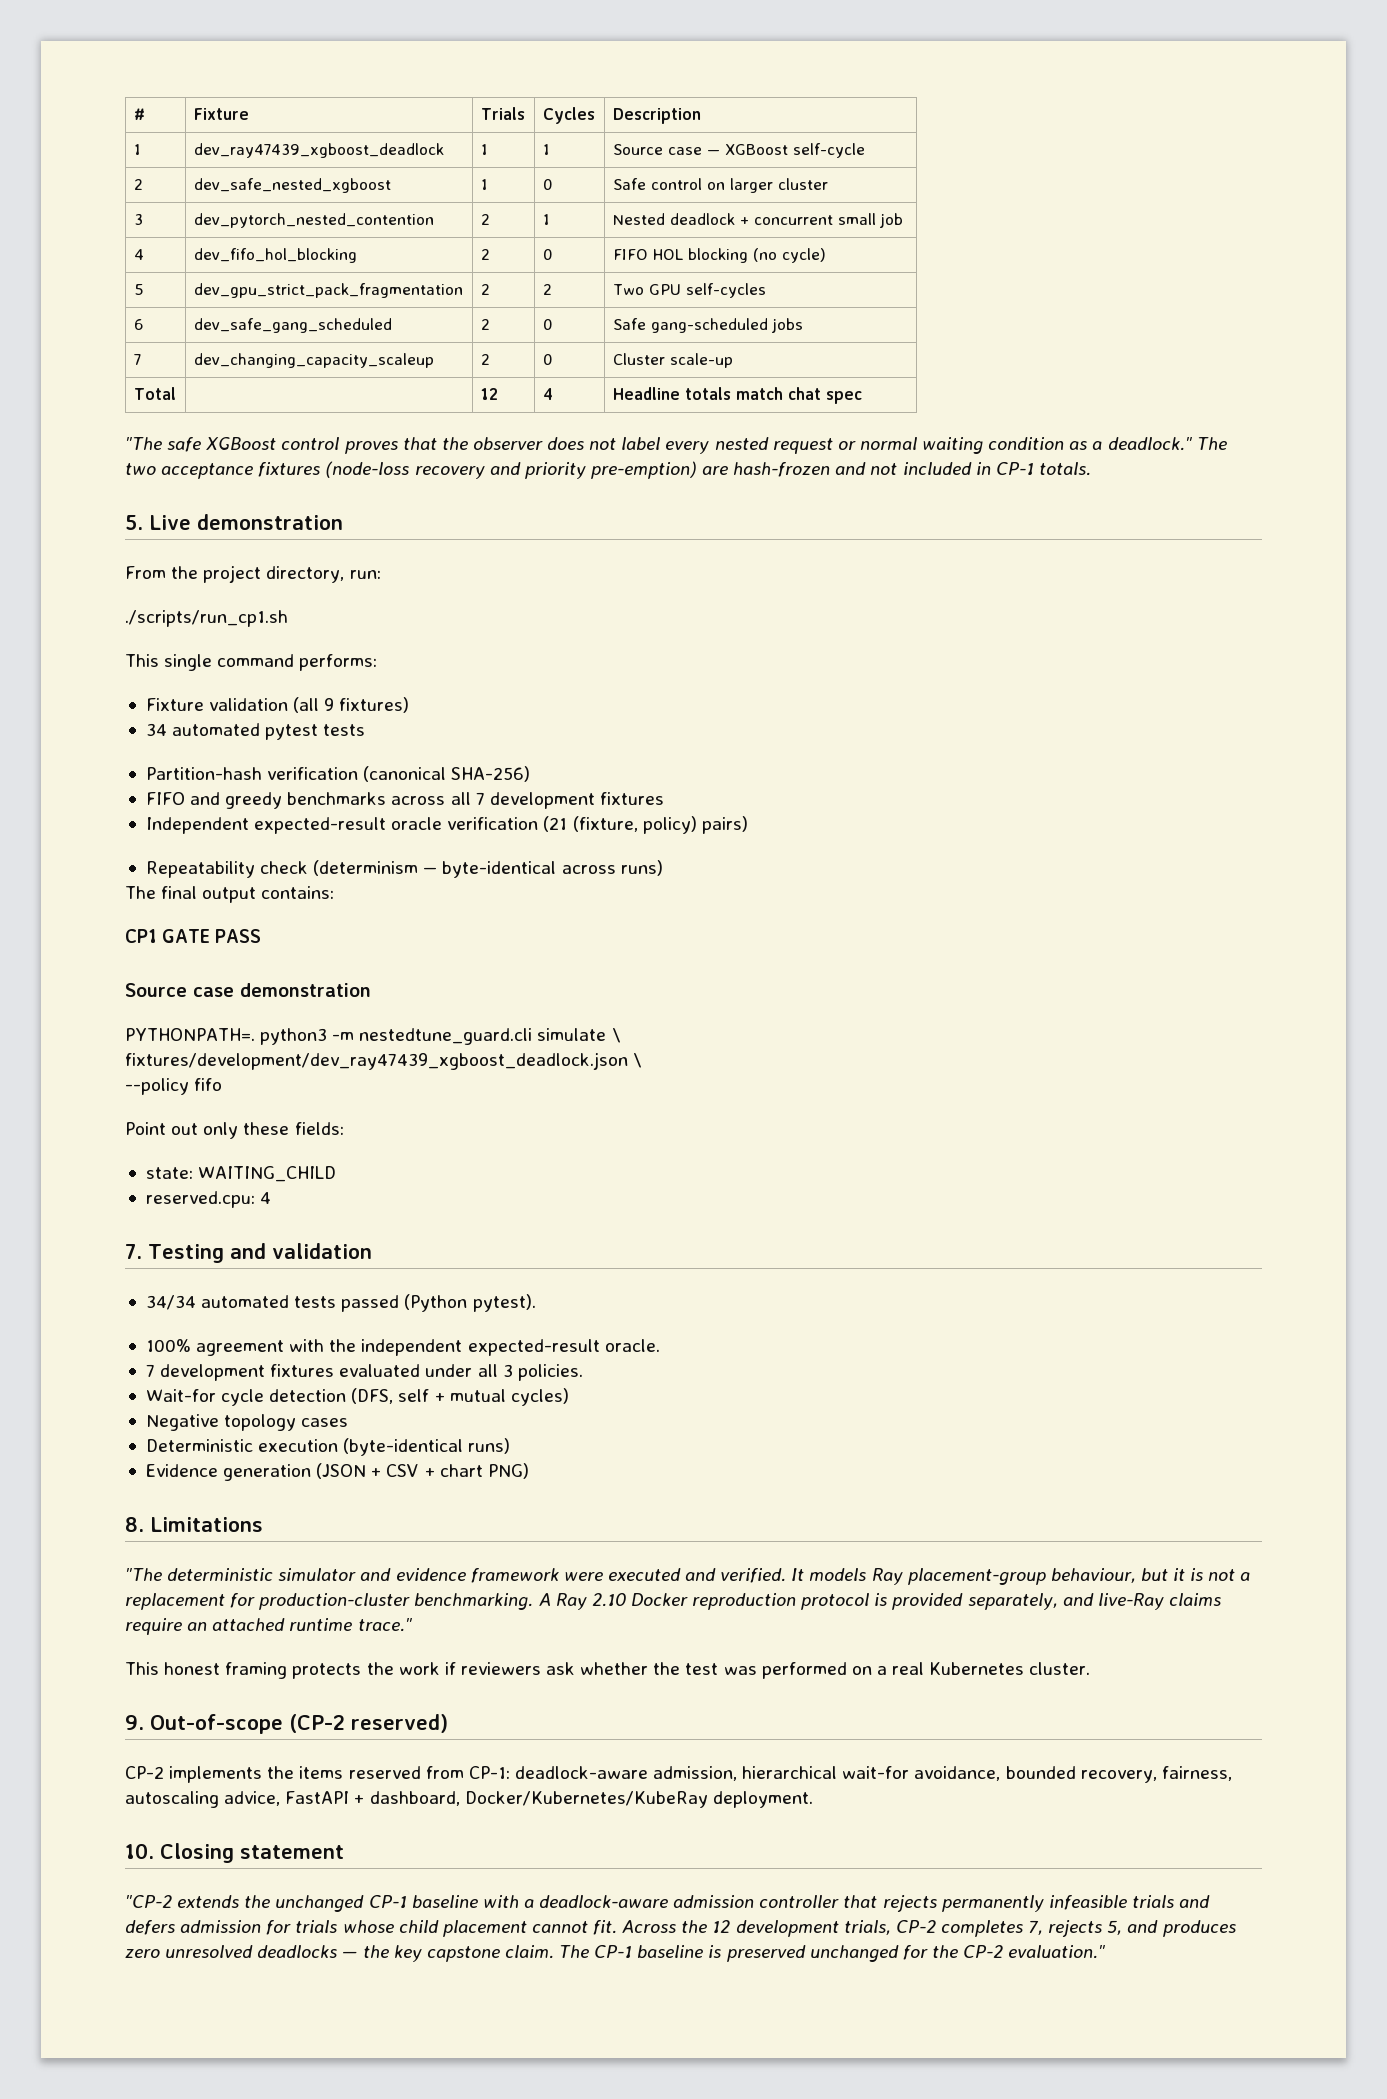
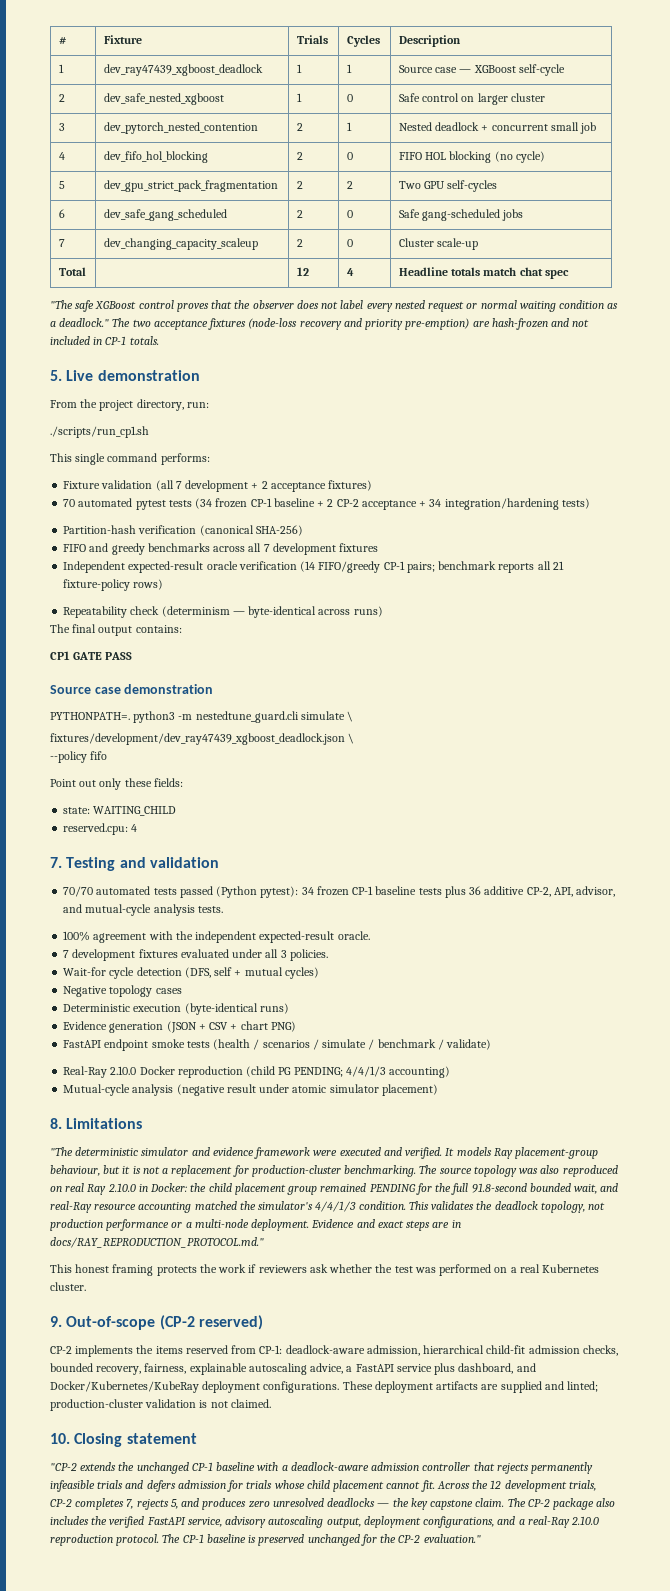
[324,698,335,711] 9 -> [175,480,326,492] 7 development + 2 acceptance
[145,723,167,736] 34 -> [63,499,76,507] 70
(366, 730) none -> [195,498,590,510] (34 frozen CP-1 baseline + 2 CP-2 acceptance + 34 integration/hardening tests)
[543,816,748,834] (21 (fixture, policy) pairs) -> [300,561,564,573] [63,579,164,591] (14 FIFO/greedy CP-1 pairs; benchmark reports all 21 fixture-policy rows)
[145,1295,196,1310] 34/34 -> [63,886,94,897] 70/70
[472,1294,536,1312] pytest). -> [260,886,616,898] [63,904,223,916] pytest): 34 frozen CP-1 baseline tests plus 36 additive CP-2, API, advisor, and mutual-cycle analysis tests.
(529, 1471) none -> [63,1039,492,1051] [63,1066,451,1078] [63,1084,438,1096] // FastAPI endpoint smoke tests (health / scenarios / simulate / benchmark / validate) // Real-Ray 2.10.0 Docker reproduction (child PG PENDING; 4/4/1/3 accounting) // Mutual-cycle analysis (negative result under atomic simulator placement)
[538,1593,1221,1610] [125,1618,413,1635] A Ray 2.10 Docker reproduction protocol is provided separately, and live-Ray claims require an attached runtime trace." -> [419,1165,618,1177] [50,1183,619,1195] [50,1201,606,1213] [50,1219,461,1231] [50,1237,264,1248] The source topology was also reproduced on real Ray 2.10.0 in Docker: the child placement group remained PENDING for the full 91.8-second bounded wait, and real-Ray resource accounting matched the simulator's 4/4/1/3 condition. This validates the deadlock topology, not production performance or a multi-node deployment. Evidence and exact steps are in docs/RAY_REPRODUCTION_PROTOCOL.md."
[842,1766,1001,1781] wait-for avoidance, -> [486,1345,618,1356] child-fit admission checks,
(1232, 1773) none -> [189,1363,247,1375] explainable
[285,1791,813,1808] FastAPI + dashboard, Docker/Kubernetes/KubeRay deployment. -> [346,1363,536,1375] [50,1381,599,1393] [50,1399,271,1411] a FastAPI service plus dashboard, and Docker/Kubernetes/KubeRay deployment configurations. These deployment artifacts are supplied and linted; production-cluster validation is not claimed.
(590, 1951) none -> [527,1498,616,1510] [50,1516,600,1528] [50,1534,181,1546] CP-2 package also includes the verified FastAPI service, advisory autoscaling output, deployment configurations, and a real-Ray 2.10.0 reproduction protocol. The

